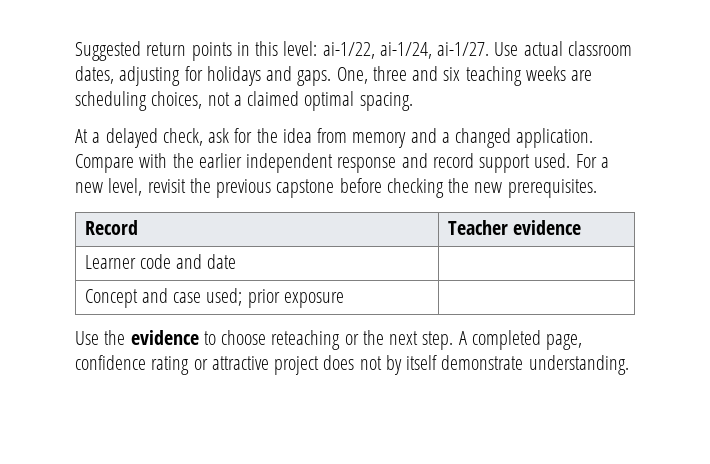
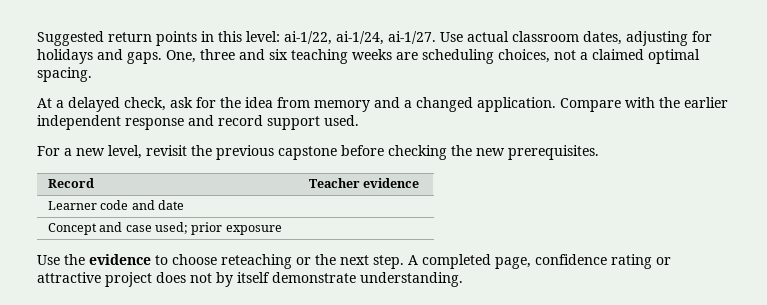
(571, 160) none -> (359, 120) //

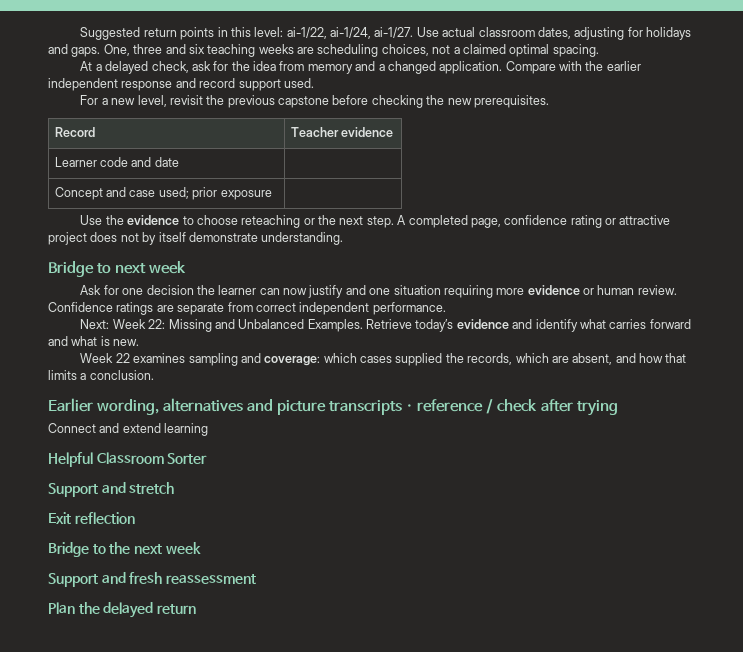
(463, 279) none -> [48,261,187,277] [80,285,677,298] [48,302,446,315] [80,319,691,332] [48,336,140,346] [80,353,687,366] [48,370,154,380] [48,398,618,416] [48,423,209,436] [48,452,208,467] [48,482,175,497] [48,512,135,524] [48,542,201,557] [48,572,256,587] [48,602,196,618] // Bridge to next week // Ask for one decision the learner can now justify and one situation requiring more evidence or human review. Confidence ratings are separate from correct independent performance. // Next: Week 22: Missing and Unbalanced Examples. Retrieve today’s evidence and identify what carries forward and what is new. // Week 22 examines sampling and coverage: which cases supplied the records, which are absent, and how that limits a conclusion. // Earlier wording, alternatives and picture transcripts · reference / check after trying // Connect and extend learning // Helpful Classroom Sorter // Support and stretch // Exit reflection // Bridge to the next week // Support and fresh reassessment // Plan the delayed return

